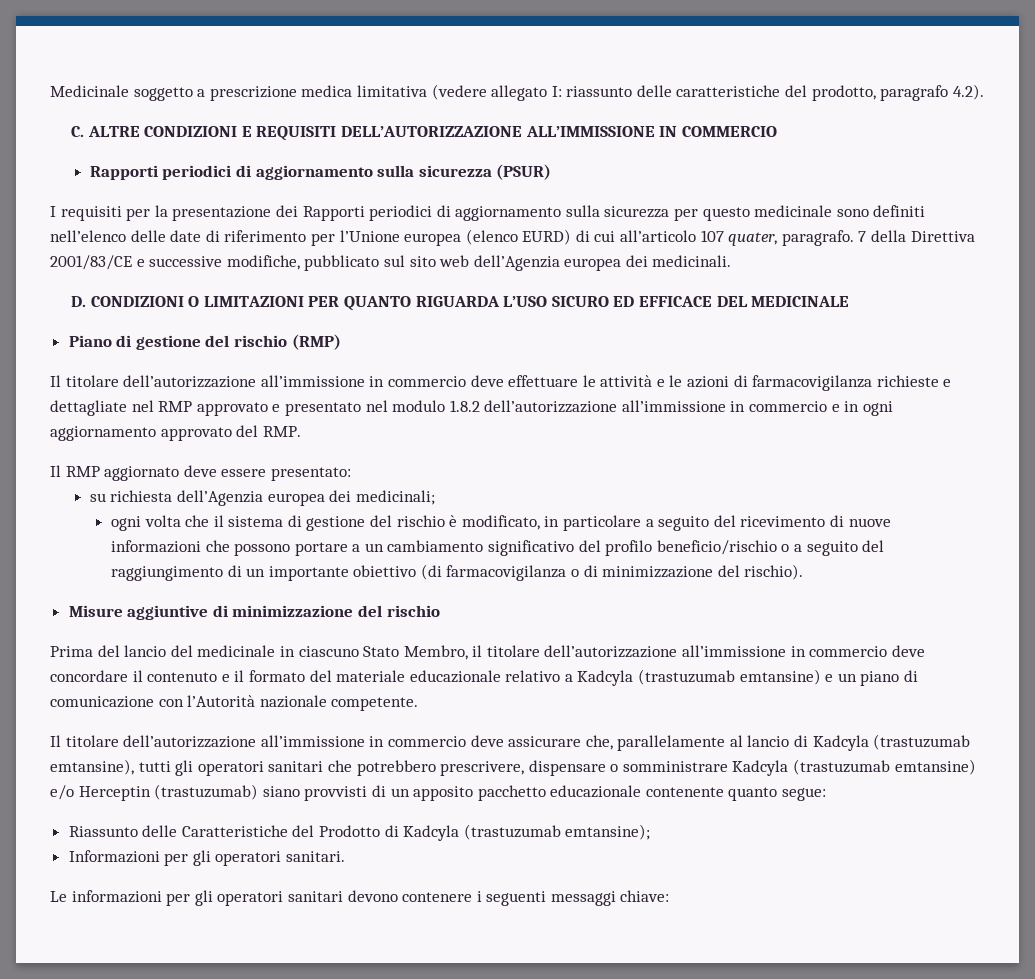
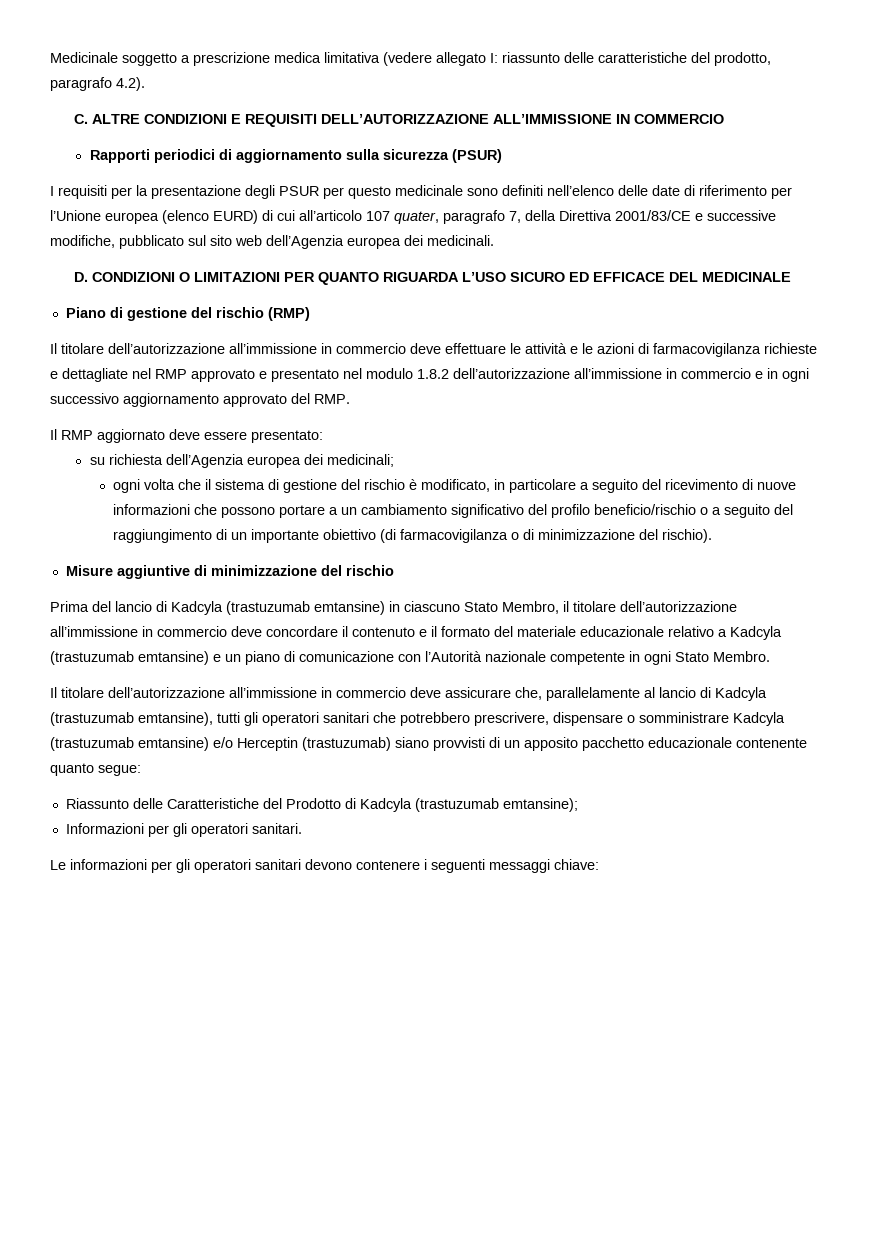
[275,205,670,221] dei Rapporti periodici di aggiornamento sulla sicurezza -> [245,185,319,199] degli PSUR
[781,230,867,246] paragrafo. 7 -> [443,210,521,224] paragrafo 7,
(893, 408) none -> [50,393,119,404] successivo
[170,645,276,657] del medicinale -> [156,601,385,615] di Kadcyla (trastuzumab emtansine)
[331,697,419,711] competente. -> [550,651,770,665] competente in ogni Stato Membro.

